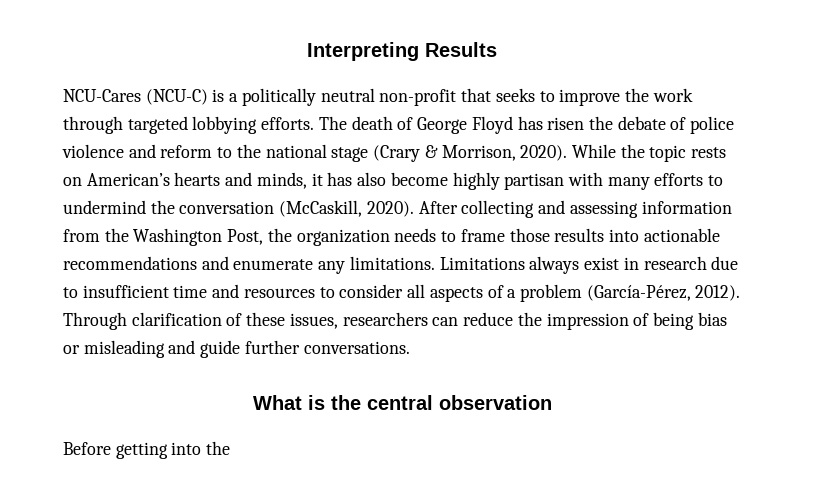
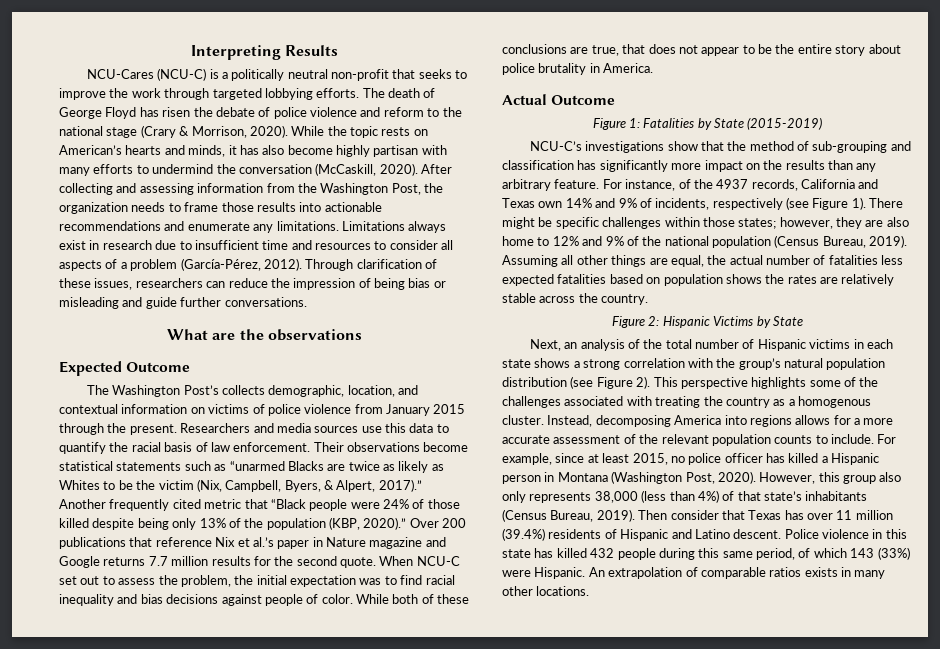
[307,395,552,410] [63,441,231,459] is the central observation // Before getting into the -> [212,329,362,341] [59,361,191,376] [86,385,419,397] [59,404,466,416] [59,423,449,435] [59,442,469,454] [59,461,444,473] [59,479,422,492] [59,499,460,511] [59,517,467,530] [59,537,446,549] [59,556,460,568] [59,575,455,587] [59,594,470,606] [502,44,901,56] [502,63,654,75] [502,94,616,105] [592,117,823,130] [529,141,911,153] [502,160,877,172] [502,179,879,191] [502,197,904,210] [502,217,909,229] [502,235,908,248] [502,255,904,267] [502,274,895,286] [502,293,649,305] [612,316,803,328] [529,339,893,351] [502,358,886,370] [502,376,879,389] [502,396,871,408] [502,415,894,427] [502,434,897,446] [502,453,880,465] [502,471,902,484] [502,490,868,503] [502,509,893,522] [502,528,907,541] [502,547,910,560] [502,567,886,579] [502,586,590,596] are the observations // Expected Outcome // The Washington Post’s collects demographic, location, and contextual information on victims of police violence from January 2015 through the present. Researchers and media sources use this data to quantify the racial basis of law enforcement. Their observations become statistical statements such as “unarmed Blacks are twice as likely as Whites to be the victim (Nix, Campbell, Byers, & Alpert, 2017).” Another frequently cited metric that “Black people were 24% of those killed despite being only 13% of the population (KBP, 2020).” Over 200 publications that reference Nix et al.’s paper in Nature magazine and Google returns 7.7 million results for the second quote. When NCU-C set out to assess the problem, the initial expectation was to find racial inequality and bias decisions against people of color. While both of these conclusions are true, that does not appear to be the entire story about police brutality in America. // Actual Outcome // Figure 1: Fatalities by State (2015-2019) // NCU-C’s investigations show that the method of sub-grouping and classification has significantly more impact on the results than any arbitrary feature. For instance, of the 4937 records, California and Texas own 14% and 9% of incidents, respectively (see Figure 1). There might be specific challenges within those states; however, they are also home to 12% and 9% of the national population (Census Bureau, 2019). Assuming all other things are equal, the actual number of fatalities less expected fatalities based on population shows the rates are relatively stable across the country. // Figure 2: Hispanic Victims by State // Next, an analysis of the total number of Hispanic victims in each state shows a strong correlation with the group’s natural population distribution (see Figure 2). This perspective highlights some of the challenges associated with treating the country as a homogenous cluster. Instead, decomposing America into regions allows for a more accurate assessment of the relevant population counts to include. For example, since at least 2015, no police officer has killed a Hispanic person in Montana (Washington Post, 2020). However, this group also only represents 38,000 (less than 4%) of that state’s inhabitants (Census Bureau, 2019). Then consider that Texas has over 11 million (39.4%) residents of Hispanic and Latino descent. Police violence in this state has killed 432 people during this same period, of which 143 (33%) were Hispanic. An extrapolation of comparable ratios exists in many other locations.

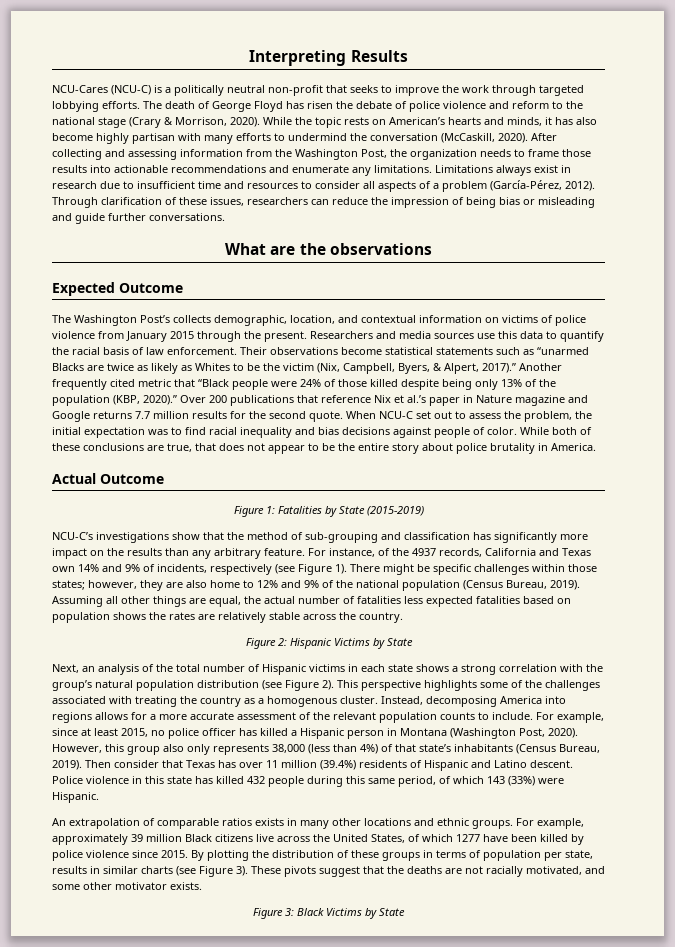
(586, 573) none -> (99, 797) //
[536,586,590,596] locations. -> [364,818,584,829] [52,834,584,845] [52,850,593,861] [52,866,605,877] [52,882,202,890] [253,908,405,919] locations and ethnic groups. For example, approximately 39 million Black citizens live across the United States, of which 1277 have been killed by police violence since 2015. By plotting the distribution of these groups in terms of population per state, results in similar charts (see Figure 3). These pivots suggest that the deaths are not racially motivated, and some other motivator exists. // Figure 3: Black Victims by State

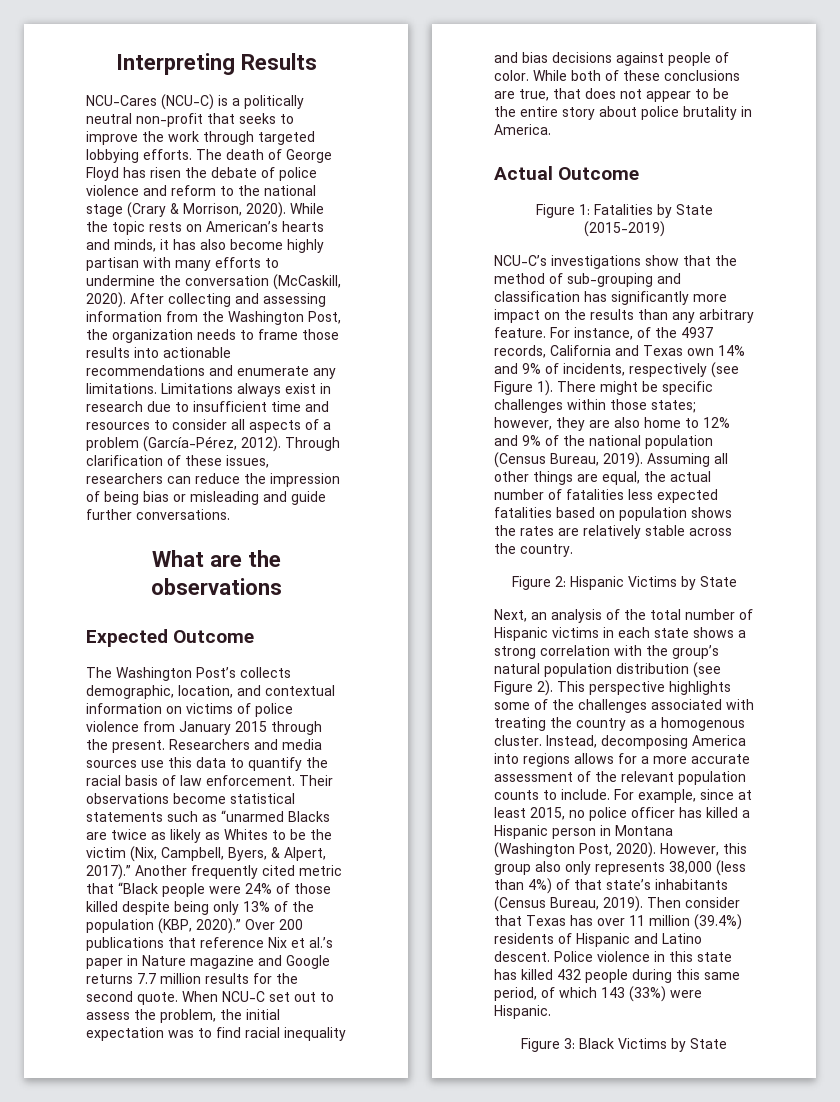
[288,133,347,141] undermind -> [86,275,155,286] undermine
[52,818,584,829] [52,834,584,845] [52,850,593,861] [52,866,605,877] [52,882,202,890] // An extrapolation of comparable ratios exists in many other locations and ethnic groups. For example, approximately 39 million Black citizens live across the United States, of which 1277 have been killed by police violence since 2015. By plotting the distribution of these groups in terms of population per state, results in similar charts (see Figure 3). These pivots suggest that the deaths are not racially motivated, and some other motivator exists. -> (551, 1012) none

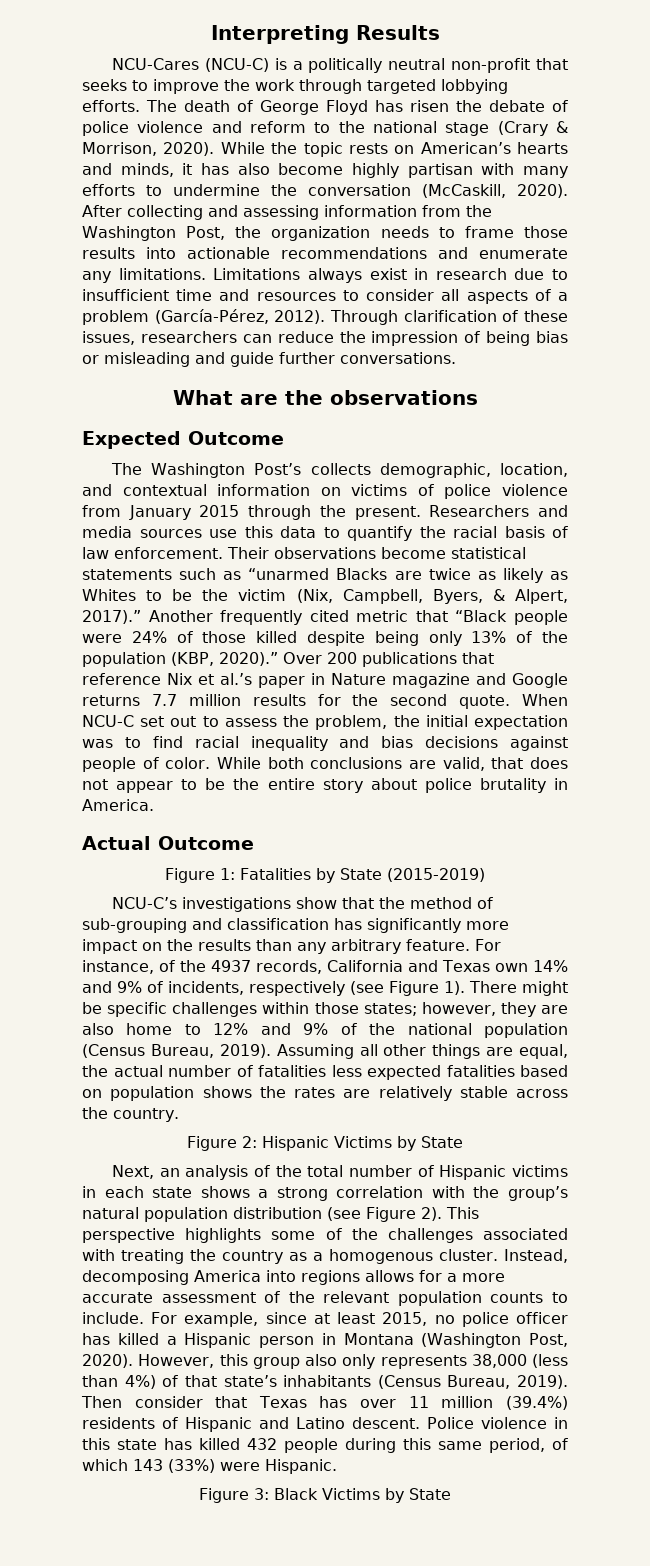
[605,70,660,81] of these -> (304, 763) none
[519,89,549,101] true, -> [442,757,485,771] valid,

